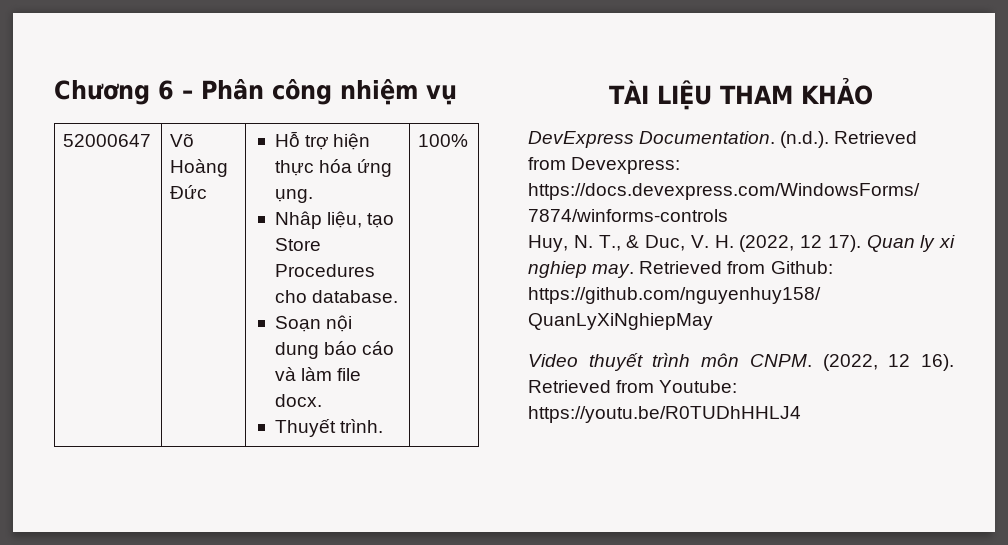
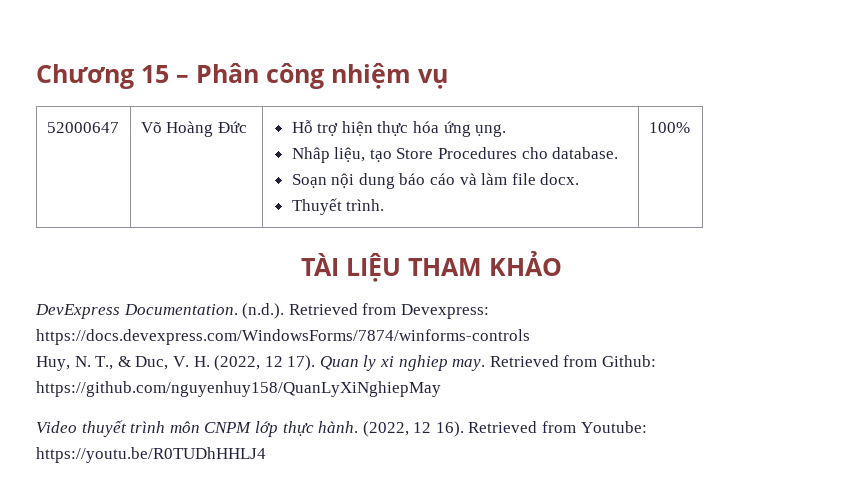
[158,80,174,100] 6 -> [141,65,169,83] 15
[749,354,812,367] CNPM. -> [204,421,359,437] CNPM lớp thực hành.

